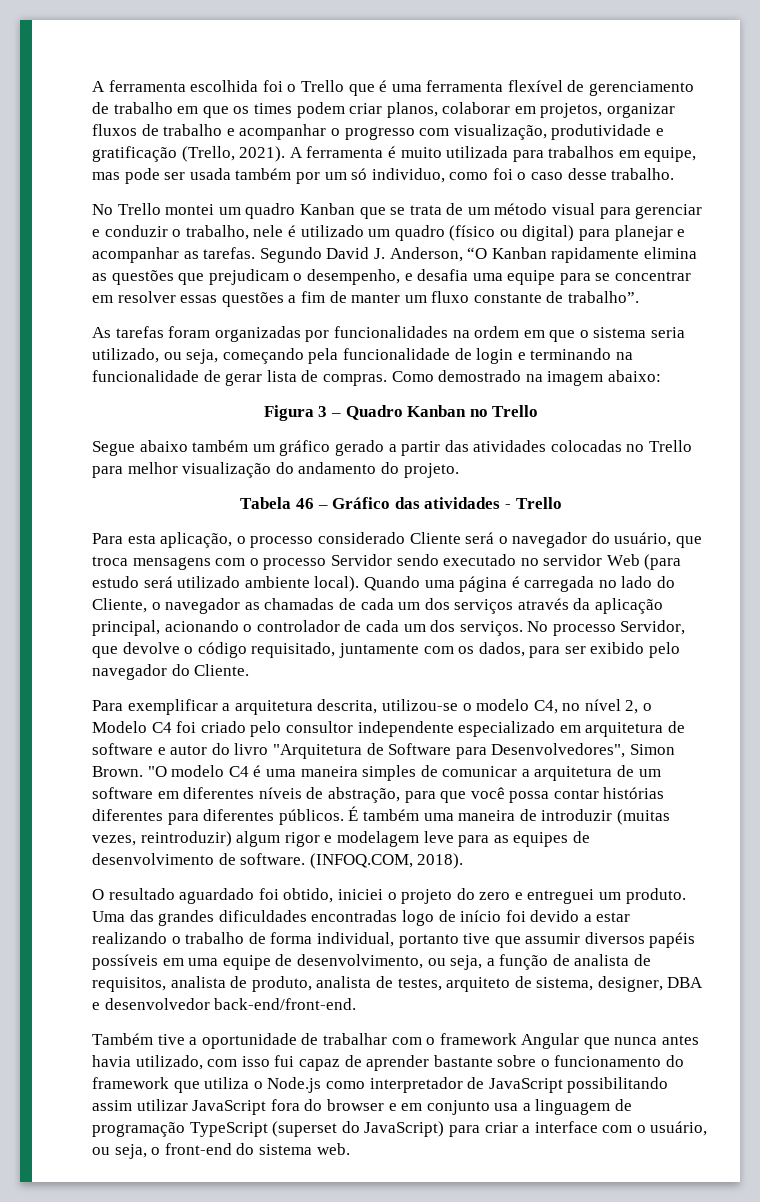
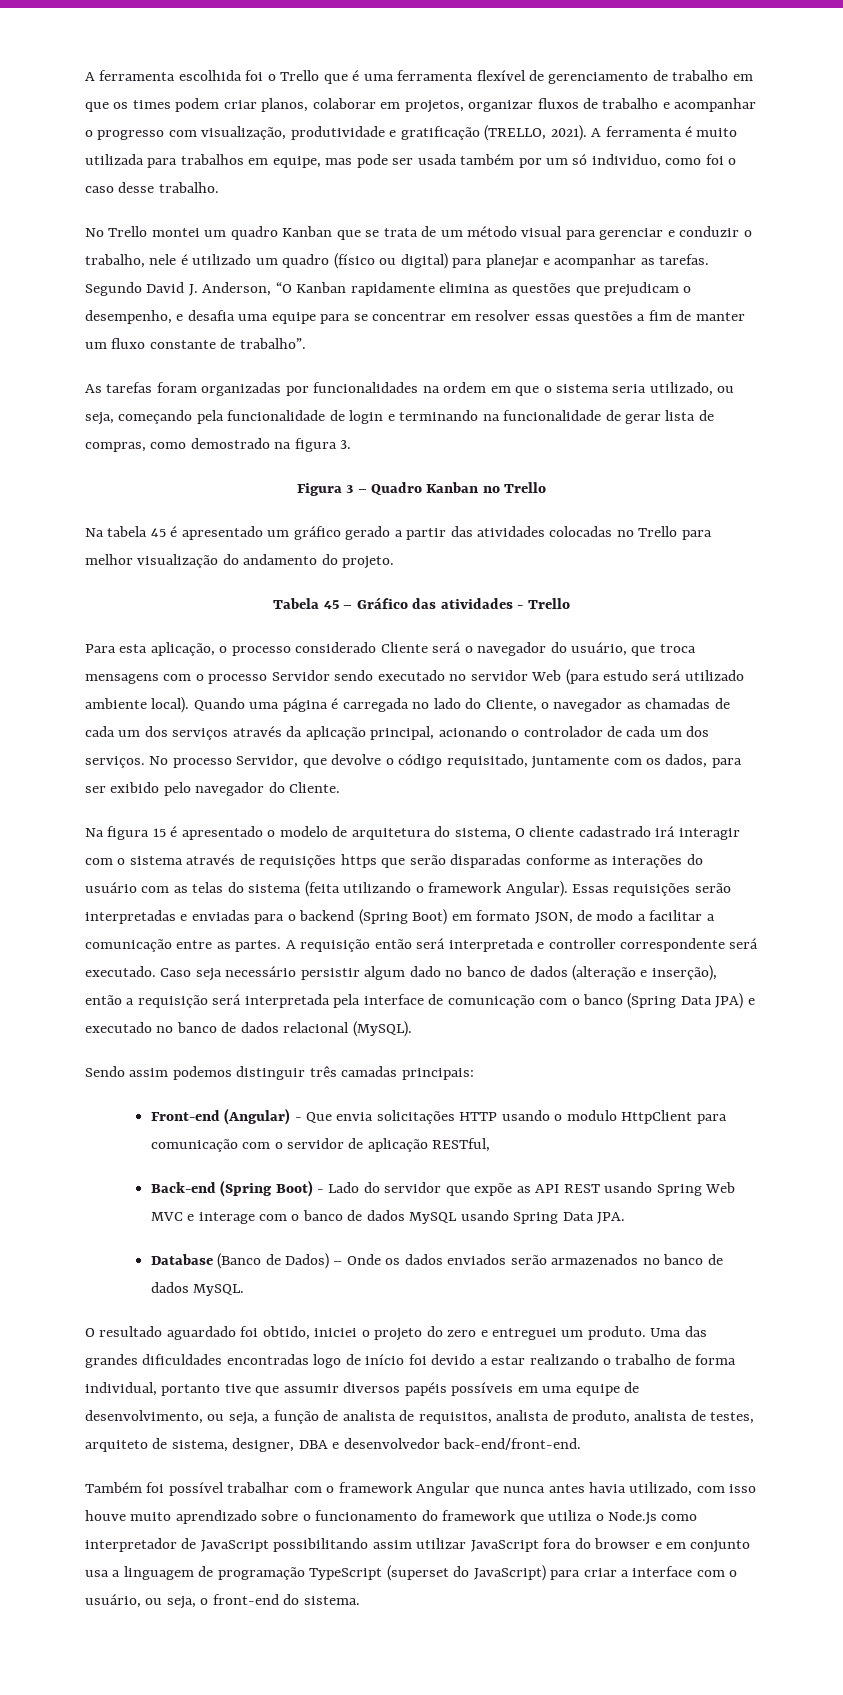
[181,146,235,162] (Trello, -> [484,125,547,141] (TRELLO,
[322,370,661,386] compras. Como demostrado na imagem abaixo: -> [85,438,352,452] compras, como demostrado na figura 3.
[92,440,249,456] Segue abaixo também -> [85,526,263,540] Na tabela 45 é apresentado
[296,498,315,509] 46 -> [323,600,339,609] 45
[92,699,653,715] [92,721,685,737] [92,743,675,759] [92,765,661,781] [92,787,665,803] [92,806,670,825] [92,831,590,847] [92,853,464,869] Para exemplificar a arquitetura descrita, utilizou-se o modelo C4, no nível 2, o Modelo C4 foi criado pelo consultor independente especializado em arquitetura de software e autor do livro "Arquitetura de Software para Desenvolvedores", Simon Brown. "O modelo C4 é uma maneira simples de comunicar a arquitetura de um software em diferentes níveis de abstração, para que você possa contar histórias diferentes para diferentes públicos. É também uma maneira de introduzir (muitas vezes, reintroduzir) algum rigor e modelagem leve para as equipes de desenvolvimento de software. (INFOQ.COM, 2018). -> [85,826,740,840] [85,854,703,868] [85,881,731,897] [85,909,715,925] [85,938,759,952] [85,965,717,981] [85,993,755,1009] [85,1021,412,1037] [85,1066,474,1080] [150,1108,727,1125] [150,1138,491,1152] [150,1180,735,1197] [150,1210,626,1224] [150,1253,723,1269] [150,1282,245,1296] Na figura 15 é apresentado o modelo de arquitetura do sistema, O cliente cadastrado irá interagir com o sistema através de requisições https que serão disparadas conforme as interações do usuário com as telas do sistema (feita utilizando o framework Angular). Essas requisições serão interpretadas e enviadas para o backend (Spring Boot) em formato JSON, de modo a facilitar a comunicação entre as partes. A requisição então será interpretada e controller correspondente será executado. Caso seja necessário persistir algum dado no banco de dados (alteração e inserção), então a requisição será interpretada pela interface de comunicação com o banco (Spring Data JPA) e executado no banco de dados relacional (MySQL). // Sendo assim podemos distinguir três camadas principais: // Front-end (Angular) - Que envia solicitações HTTP usando o modulo HttpClient para comunicação com o servidor de aplicação RESTful, // Back-end (Spring Boot) - Lado do servidor que expõe as API REST usando Spring Web MVC e interage com o banco de dados MySQL usando Spring Data JPA. // Database (Banco de Dados) – Onde os dados enviados serão armazenados no banco de dados MySQL.
[157,1033,319,1049] tive a oportunidade de -> [146,1482,224,1496] foi possível
[274,1055,493,1071] fui capaz de aprender bastante -> [85,1510,257,1524] houve muito aprendizado
[258,1143,350,1155] sistema web. -> [303,1596,360,1605] sistema.

